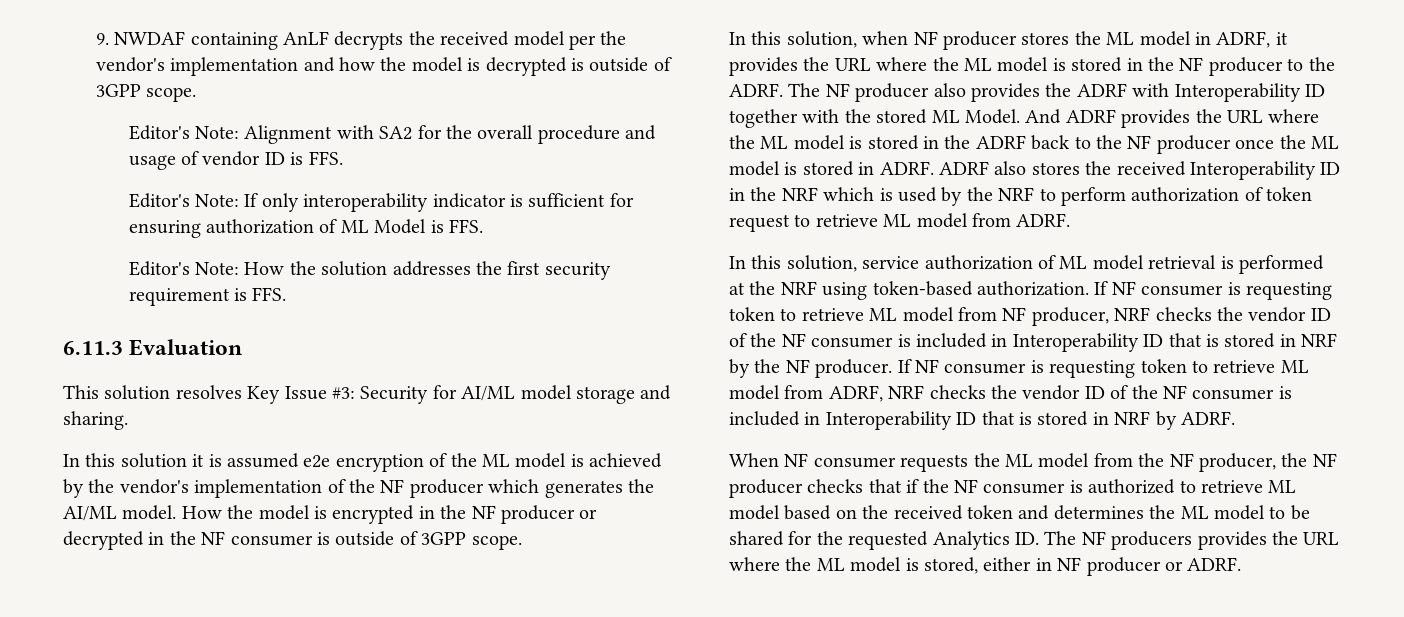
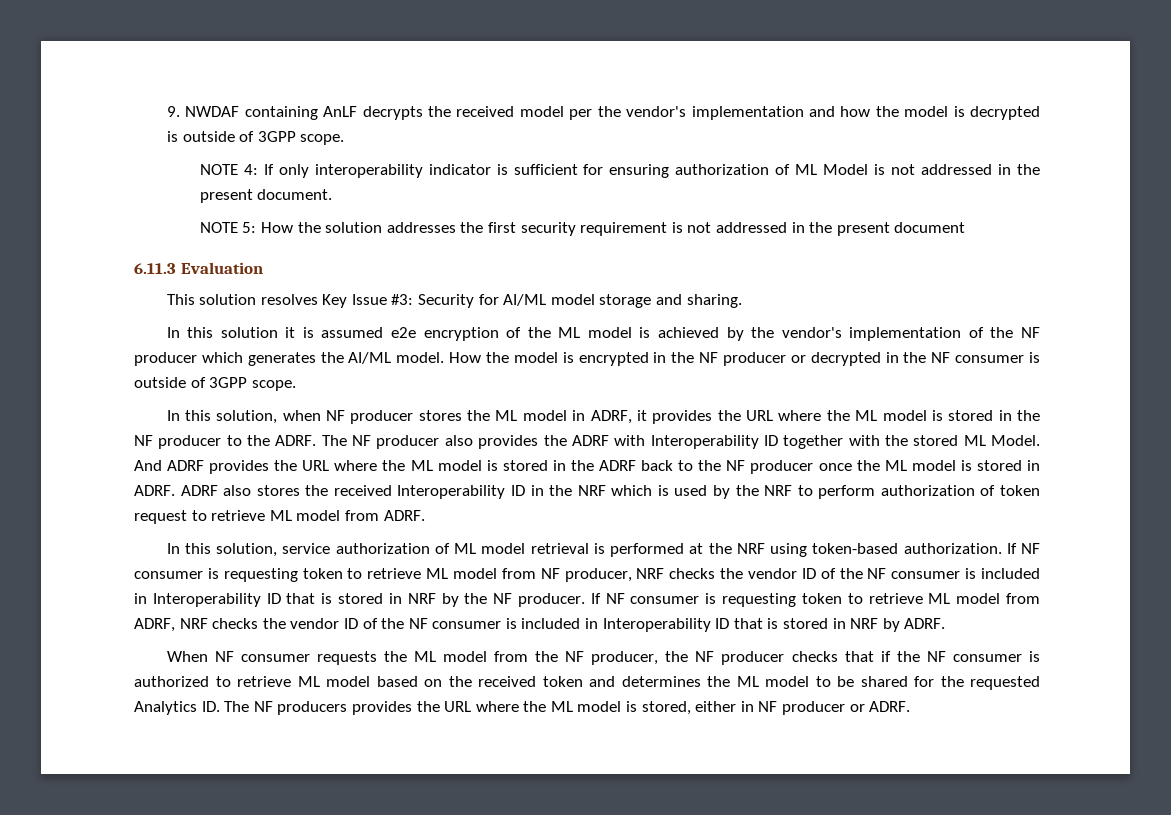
[128,125,657,144] [128,151,343,170] [128,193,240,208] Editor's Note: Alignment with SA2 for the overall procedure and usage of vendor ID is FFS. // Editor's Note: -> [199,164,258,175] NOTE 4:
[449,219,484,233] [128,261,240,276] FFS. // Editor's Note: -> [891,164,1040,175] [199,189,333,203] [199,222,257,233] not addressed in the present document. // NOTE 5:
[252,287,287,301] FFS. -> [687,222,966,236] not addressed in the present document

